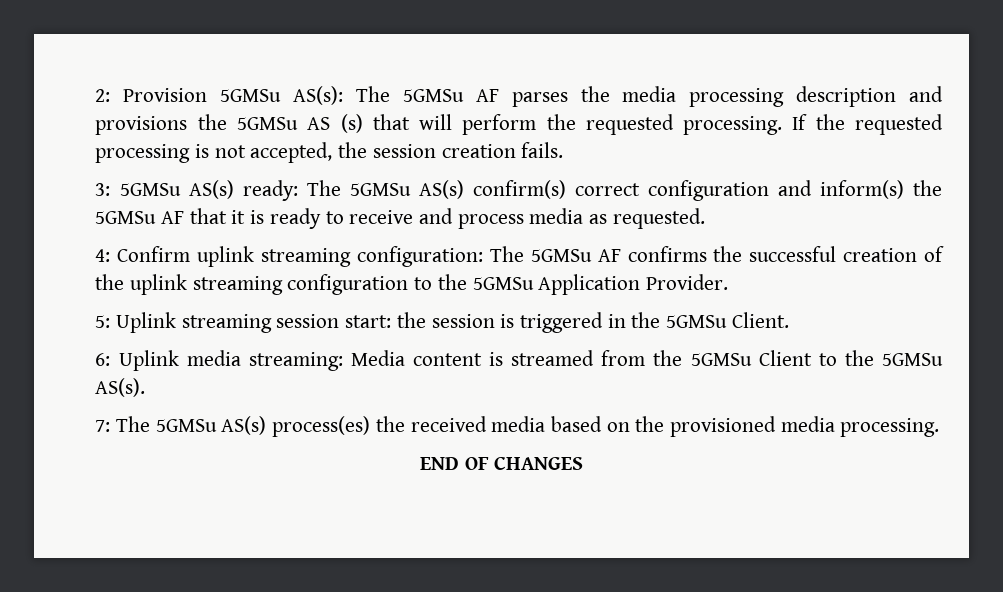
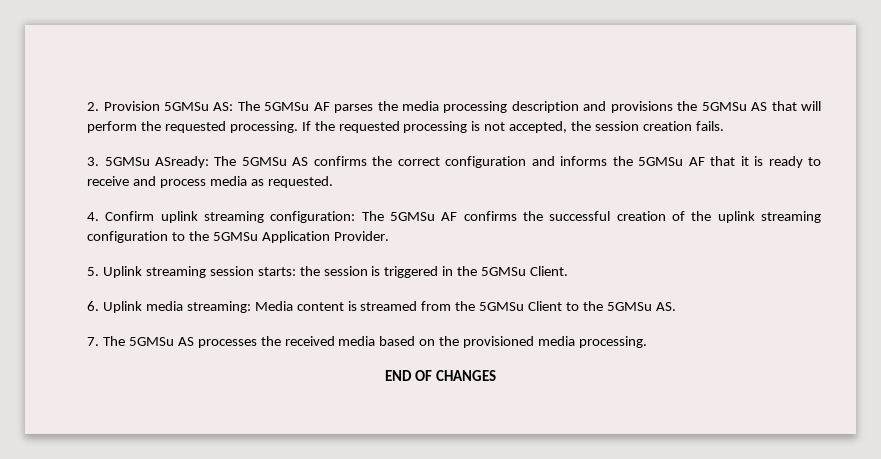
[95,89,111,102] 2: -> [87,102,100,111] 2.
[293,86,344,105] AS(s): -> [213,102,234,111] AS:
[340,114,363,133] (s) -> (768, 106) none
[95,180,566,201] 3: 5GMSu AS(s) ready: The 5GMSu AS(s) confirm(s) -> [87,156,393,168] 3. 5GMSu ASready: The 5GMSu AS confirms the
[819,180,904,199] inform(s) -> [560,156,608,166] informs
[95,249,111,262] 4: -> [87,212,100,221] 4.
[95,315,111,328] 5: -> [87,267,100,276] 5.
[345,315,392,328] start: -> [257,267,296,276] starts:
[95,353,111,366] 6: -> [87,301,100,311] 6.
[95,378,146,397] [95,416,371,437] AS(s). // 7: The 5GMSu AS(s) process(es) -> [655,302,676,311] [87,336,257,348] AS. // 7. The 5GMSu AS processes

